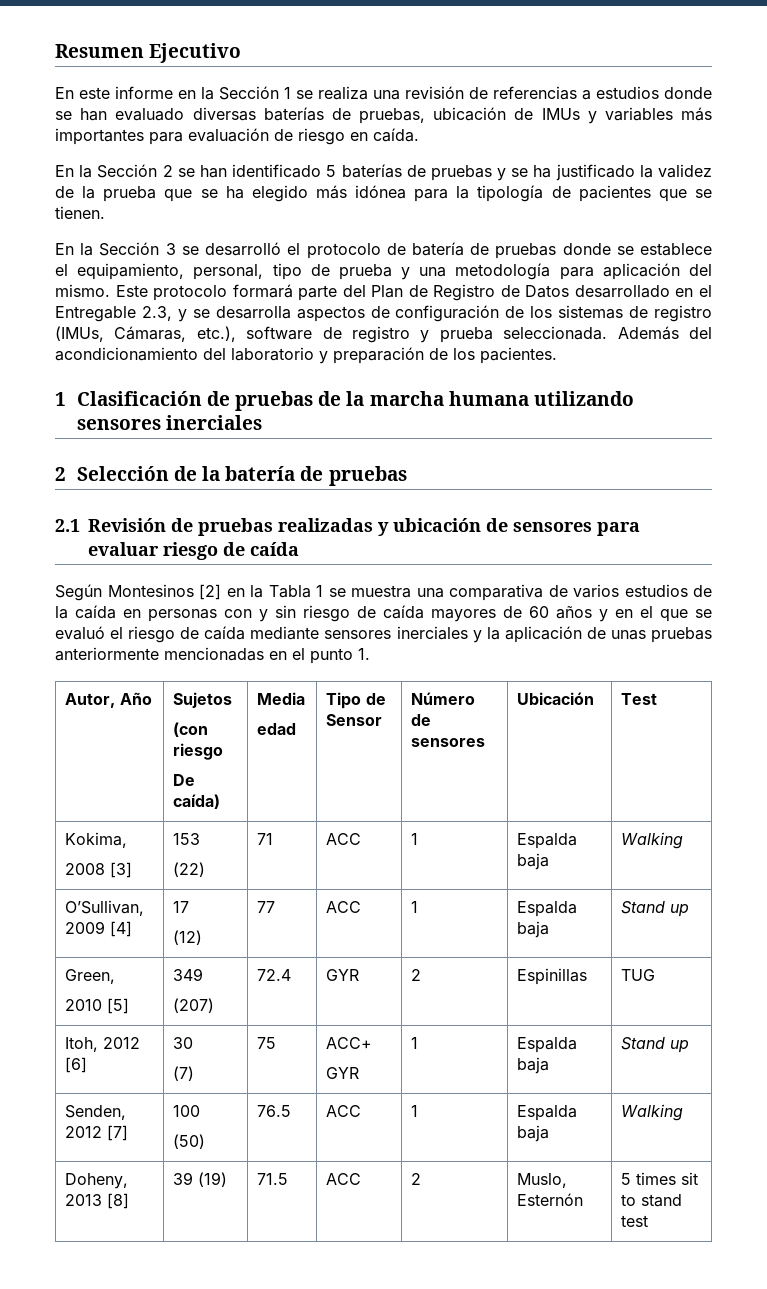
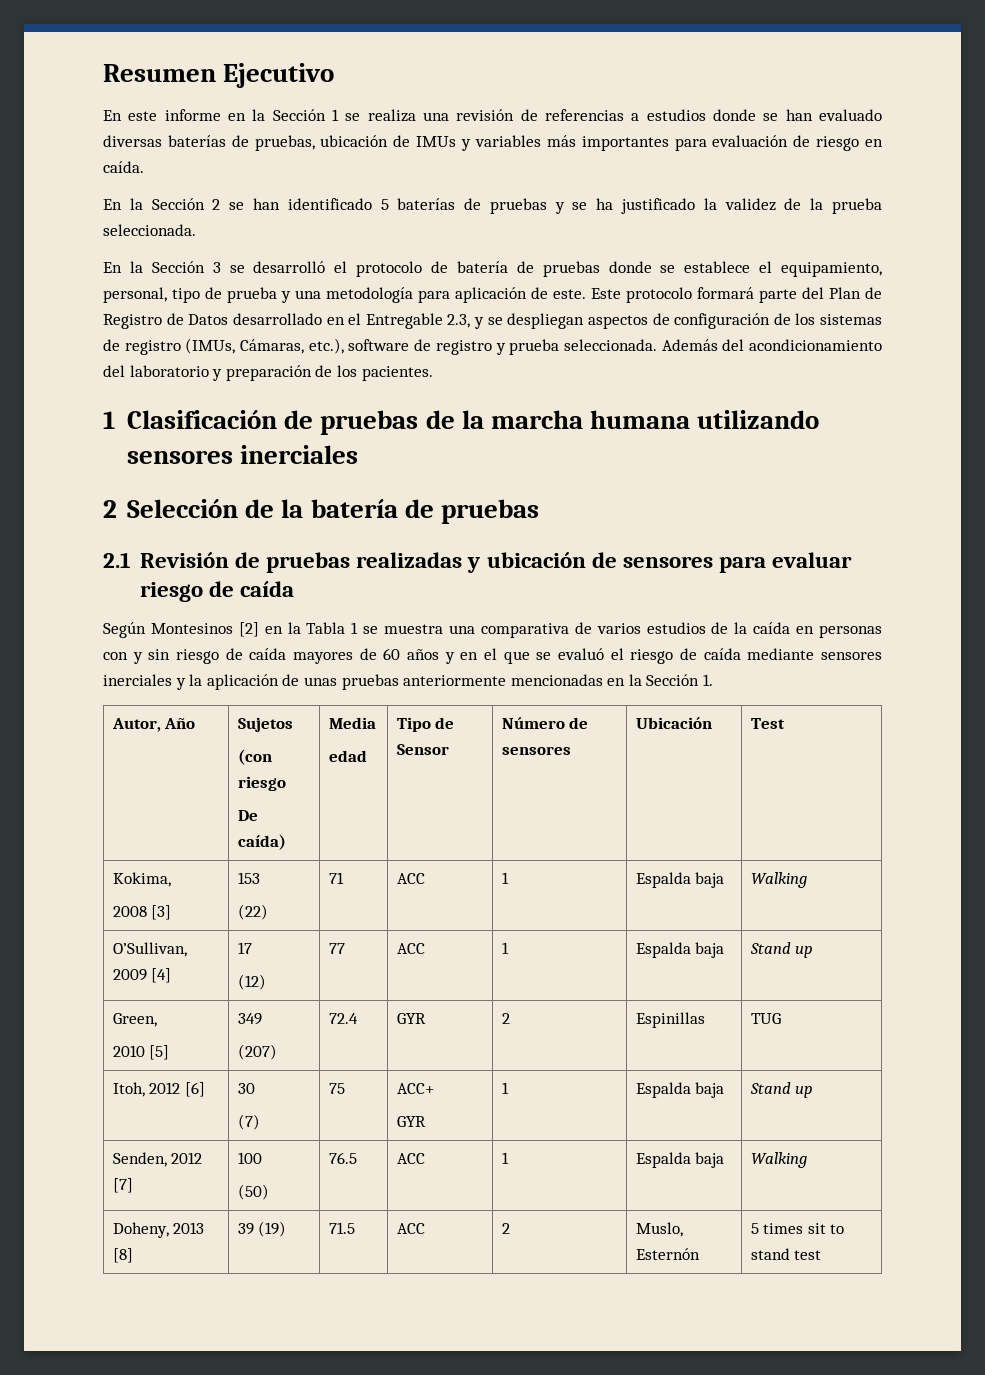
[164,185,712,202] [55,206,105,219] que se ha elegido más idónea para la tipología de pacientes que se tienen. -> [103,224,196,236] seleccionada.
[689,264,712,276] [55,284,110,297] del mismo. -> [531,287,586,299] de este.
[215,306,291,319] desarrolla -> [507,313,585,329] despliegan
[292,648,353,664] el punto -> [628,674,700,686] la Sección

